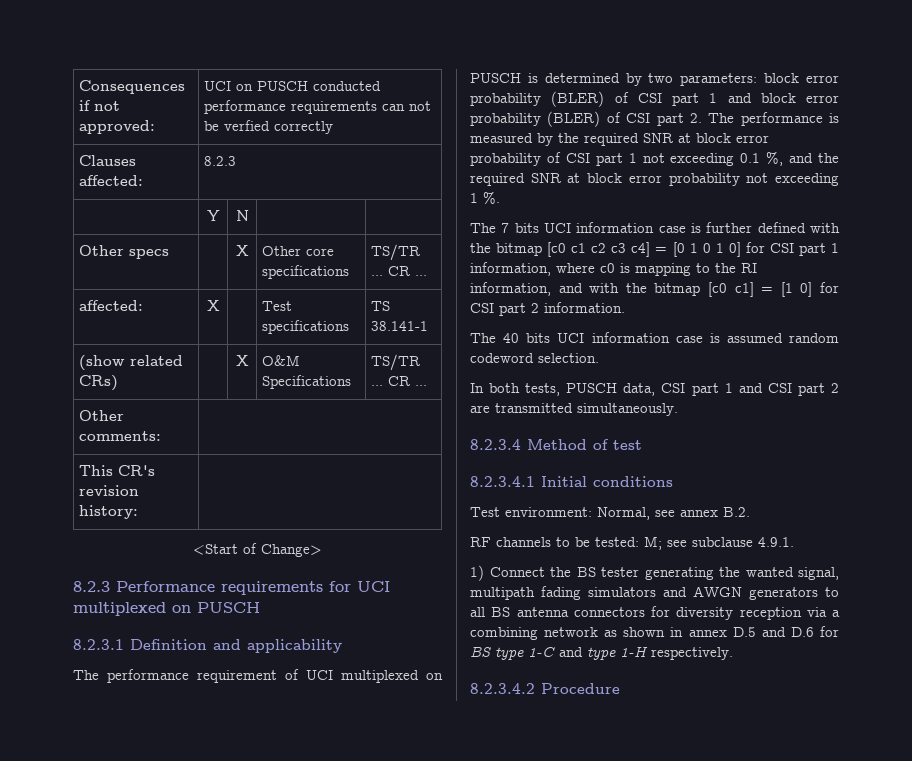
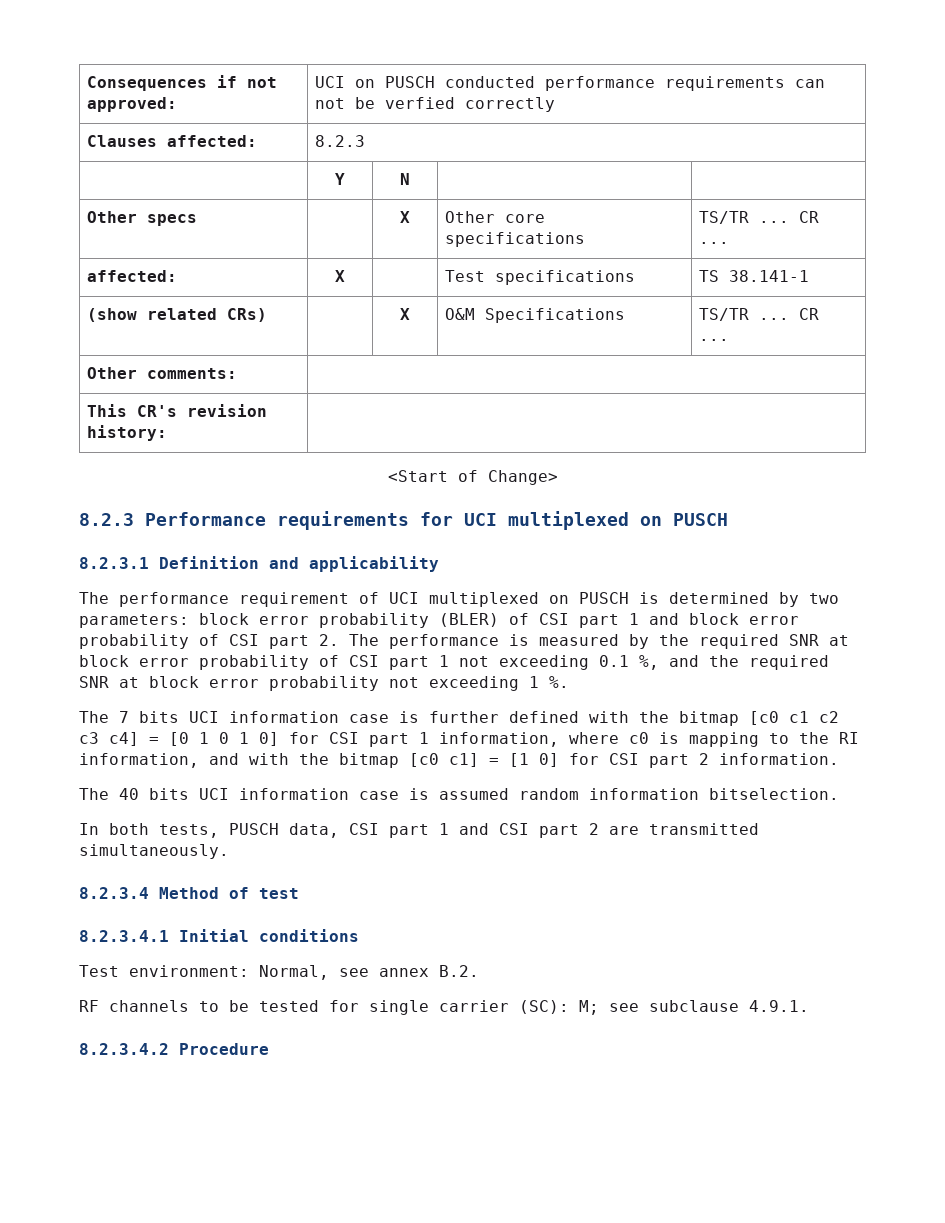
[547,111,601,127] (BLER) -> (189, 641) none
[470,353,599,363] codeword selection. -> [589,788,839,800] information bitselection.
[595,537,639,547] tested: -> [259,1000,569,1015] tested for single carrier (SC):
[470,565,839,581] [470,586,839,600] [470,606,840,620] [470,626,839,640] [470,646,733,660] // 1) Connect the BS tester generating the wanted signal, multipath fading simulators and AWGN generators to all BS antenna connectors for diversity reception via a combining network as shown in annex D.5 and D.6 for BS type 1-C and type 1-H respectively. -> (809, 1006) none

